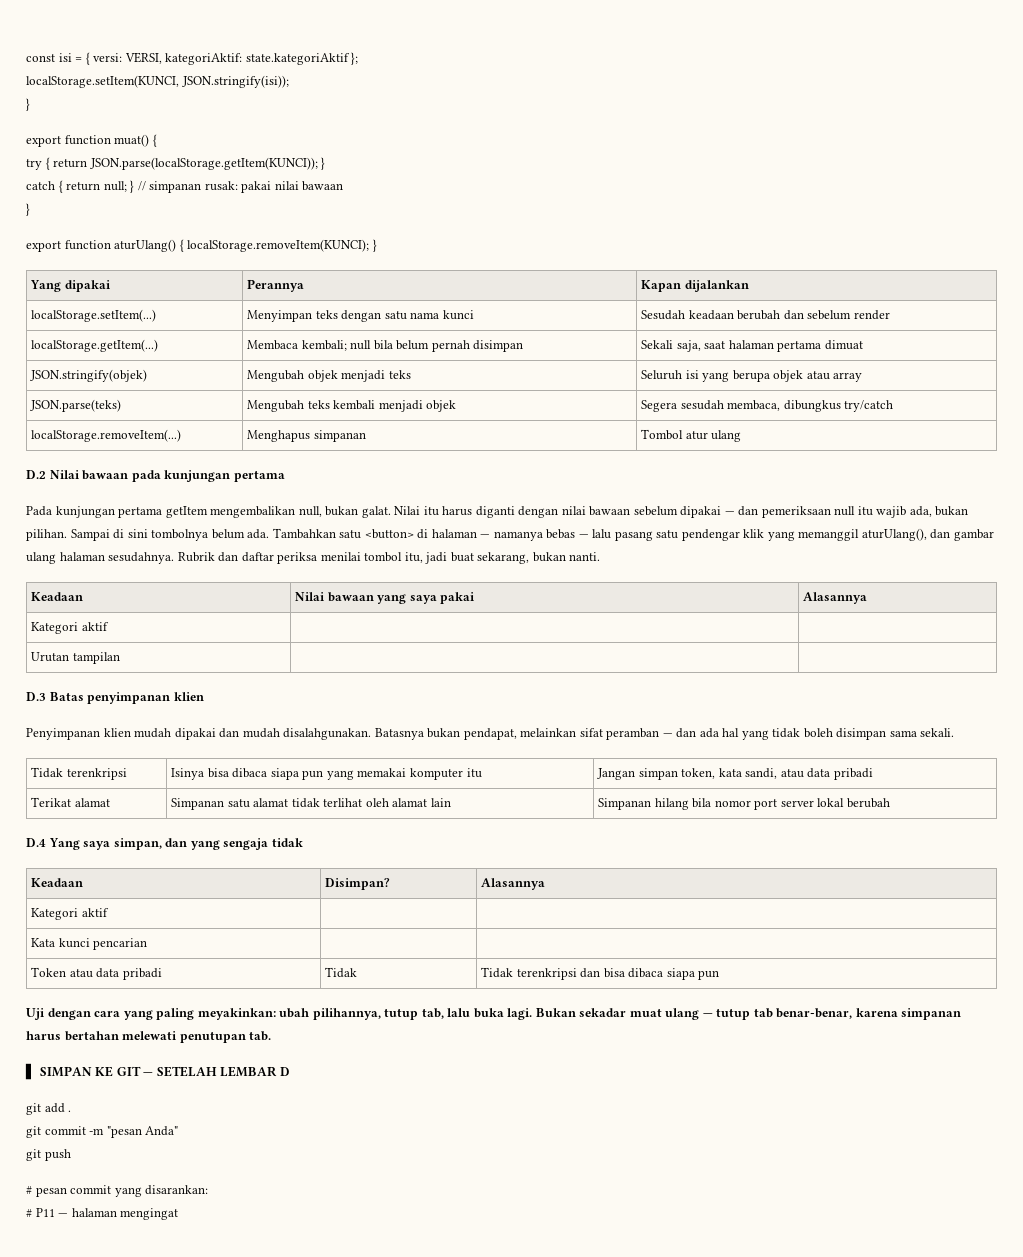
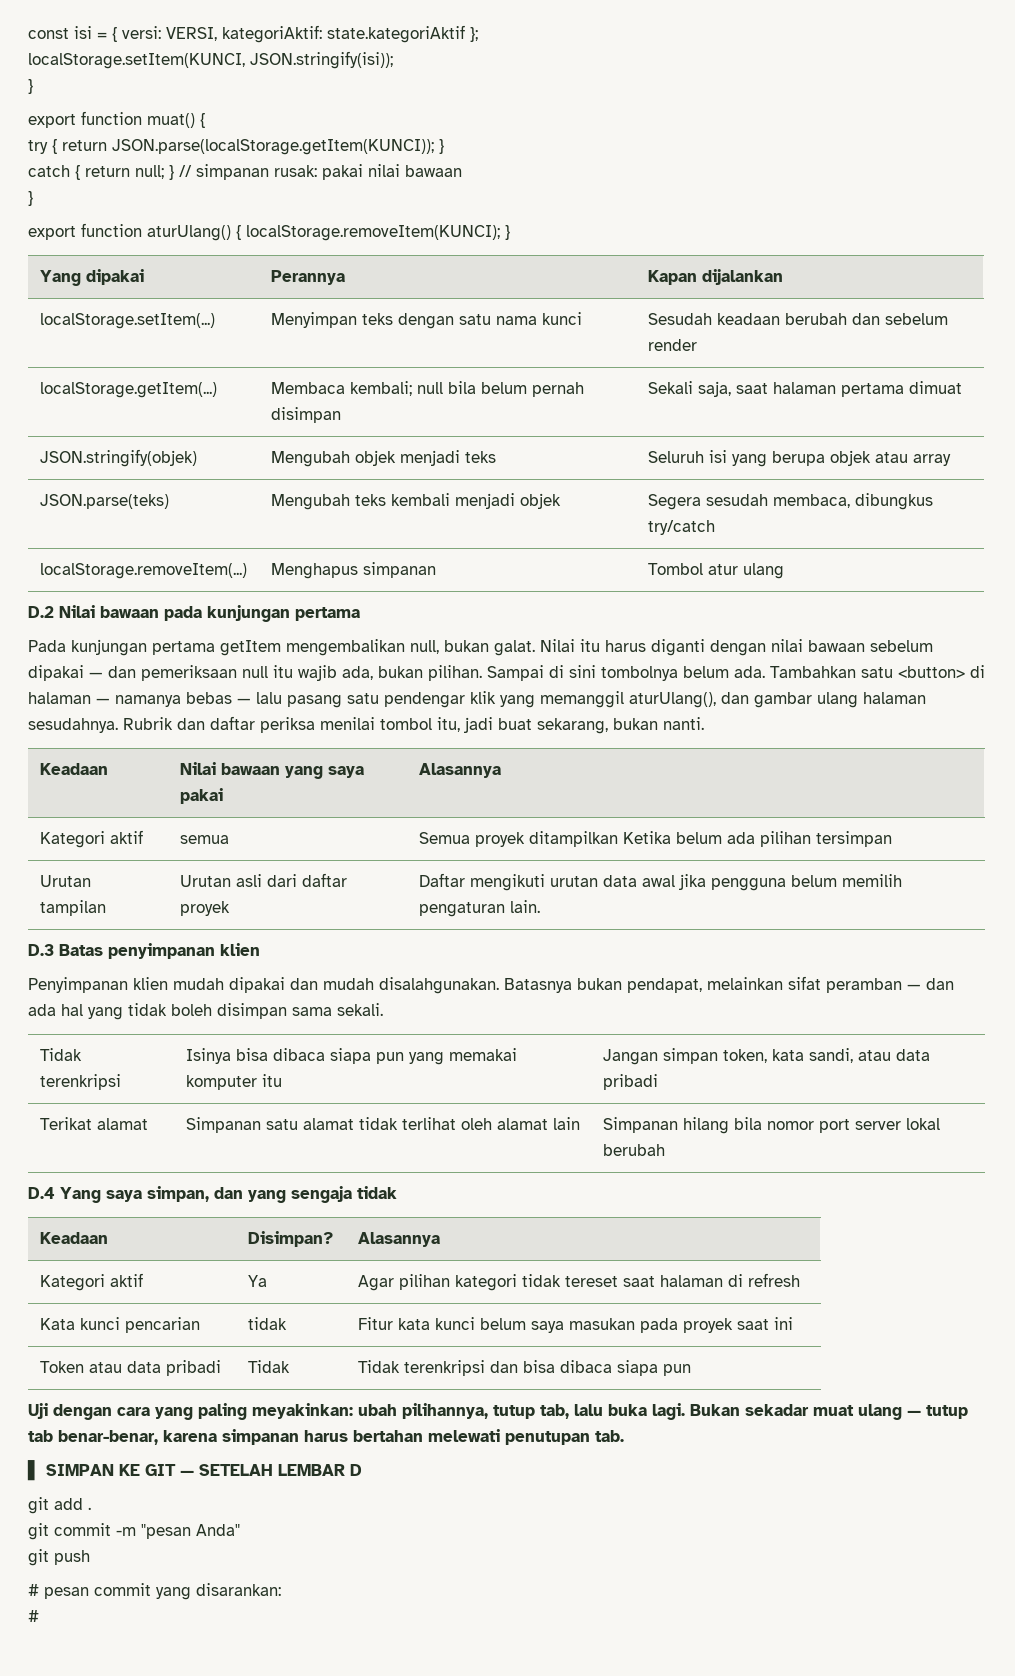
[31,652,120,664] | // Urutan tampilan | | -> [179,835,229,844] [418,831,892,847] [39,875,91,887] [39,900,106,916] [179,873,347,887] [179,901,230,916] [418,873,902,891] [418,900,540,917] semua | Semua proyek ditampilkan Ketika belum ada pilihan tersimpan // Urutan tampilan | Urutan asli dari daftar proyek | Daftar mengikuti urutan data awal jika pengguna belum memilih pengaturan lain.
[31,938,148,950] | // Kata kunci pencarian | | -> [247,1275,267,1287] [357,1273,800,1291] [39,1317,200,1333] [247,1317,287,1330] [357,1317,793,1333] Ya | Agar pilihan kategori tidak tereset saat halaman di refresh // Kata kunci pencarian | tidak | Fitur kata kunci belum saya masukan pada proyek saat ini
[35,1208,179,1220] P11 — halaman mengingat -> (39, 1616) none

